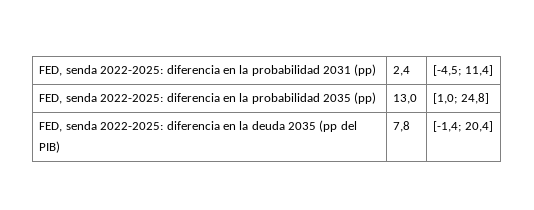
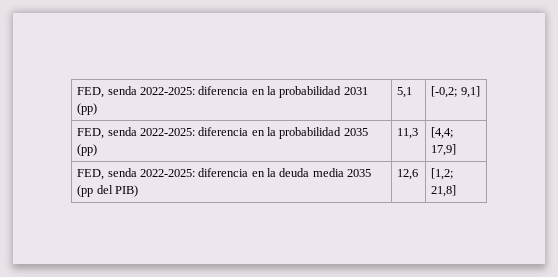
[393,66,411,76] [433,65,493,76] 2,4 | [-4,5; 11,4] -> [397,87,413,98] [431,86,480,98] 5,1 | [-0,2; 9,1]
[393,94,418,104] [433,93,489,104] 13,0 | [1,0; 24,8] -> [397,128,419,139] [431,127,454,139] [431,144,457,156] 11,3 | [4,4; 17,9]
(285, 125) none -> [312,168,344,177] media
[393,121,411,132] [433,121,493,132] 7,8 | [-1,4; 20,4] -> [397,169,419,180] [431,168,454,180] [431,185,457,197] 12,6 | [1,2; 21,8]

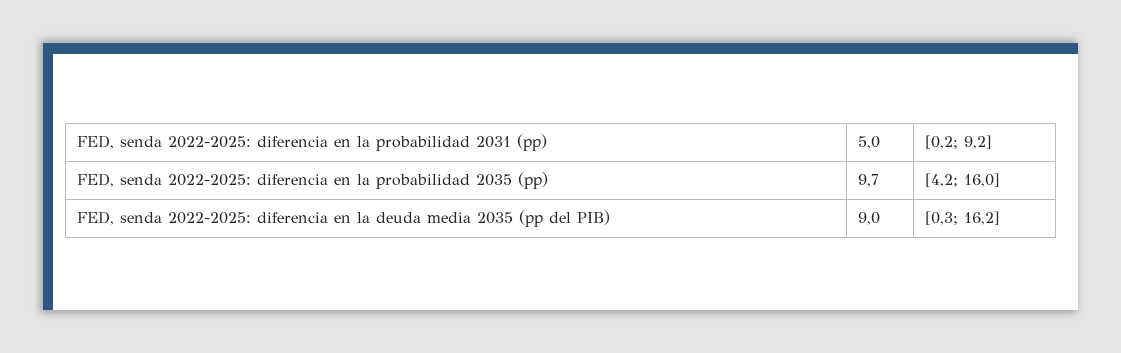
[397,87,413,98] [431,86,480,98] 5,1 | [-0,2; 9,1] -> [858,136,881,149] [925,135,993,149] 5,0 | [0,2; 9,2]
[397,128,419,139] [431,127,454,139] [431,144,457,156] 11,3 | [4,4; 17,9] -> [858,174,880,187] [925,173,1001,187] 9,7 | [4,2; 16,0]
[397,169,419,180] [431,168,454,180] [431,185,457,197] 12,6 | [1,2; 21,8] -> [858,212,881,225] [925,211,1001,225] 9,0 | [0,3; 16,2]

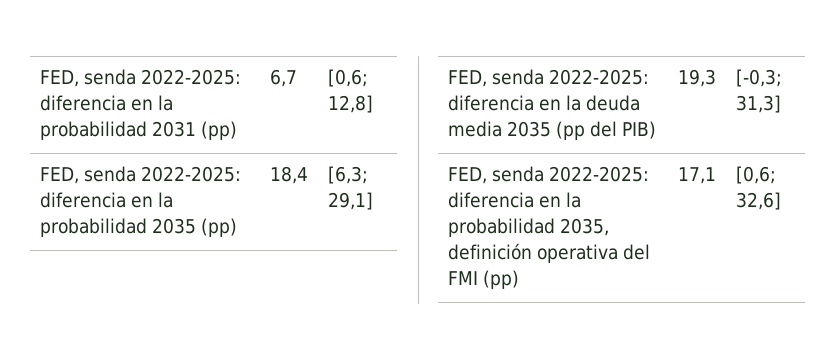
[858,136,881,149] [925,135,993,149] 5,0 | [0,2; 9,2] -> [269,69,297,87] [327,69,368,87] [327,95,373,113] 6,7 | [0,6; 12,8]
[858,174,880,187] [925,173,1001,187] 9,7 | [4,2; 16,0] -> [269,166,308,184] [327,166,368,184] [327,192,373,210] 18,4 | [6,3; 29,1]
[858,212,881,225] [925,211,1001,225] 9,0 | [0,3; 16,2] -> [677,69,716,87] [735,69,782,87] [735,95,781,113] [447,166,649,184] [447,192,581,208] [447,218,609,237] [447,243,650,263] [447,270,519,289] [677,167,716,184] [735,166,776,184] [735,192,781,210] 19,3 | [-0,3; 31,3] // FED, senda 2022-2025: diferencia en la probabilidad 2035, definición operativa del FMI (pp) | 17,1 | [0,6; 32,6]

